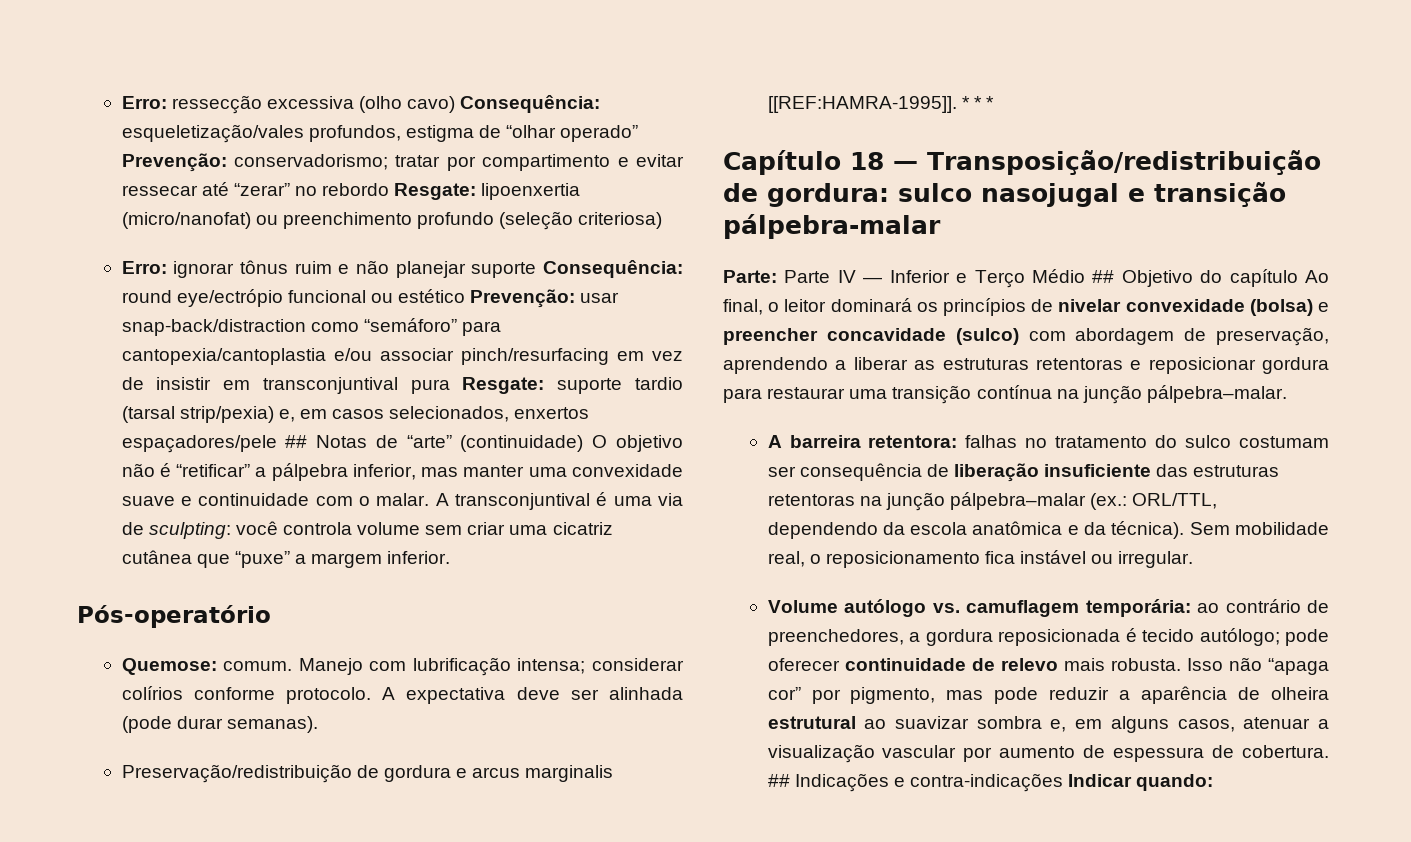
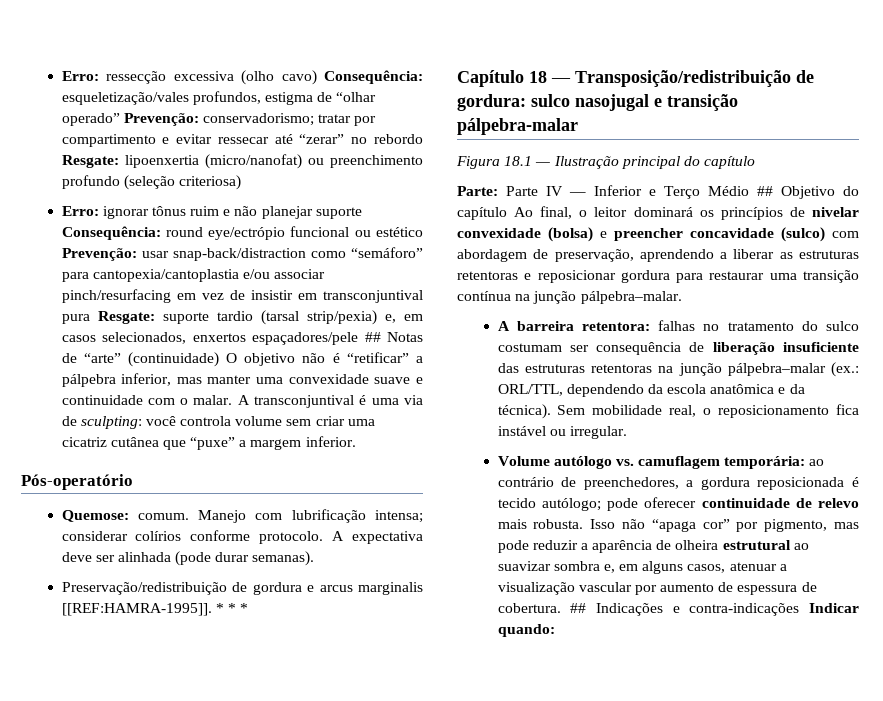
(941, 226) none -> [456,156,756,169] // Figura 18.1 — Ilustração principal do capítulo

